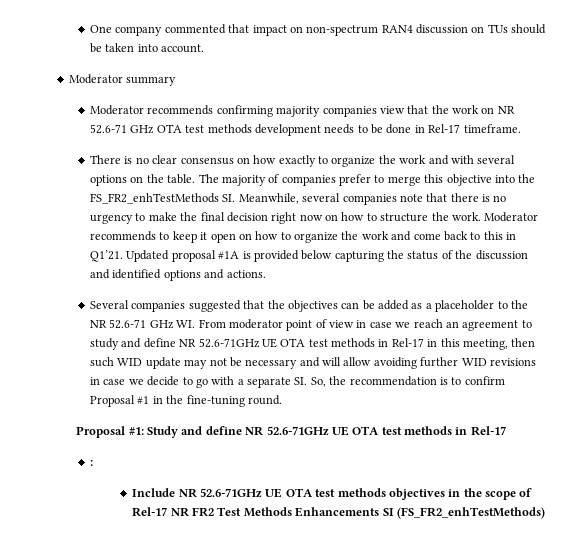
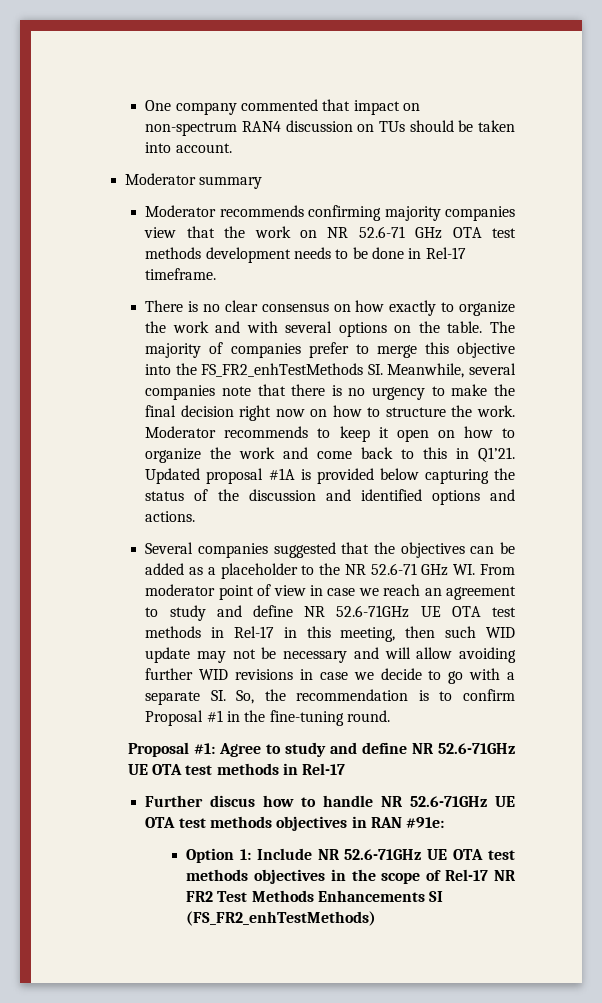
[147,426,179,438] Study -> [218,742,326,757] Agree to study
[90,460,94,466] : // -> [145,795,515,807] [145,816,445,831] [186,848,251,863] Further discus how to handle NR 52.6-71GHz UE OTA test methods objectives in RAN #91e: // Option 1:

